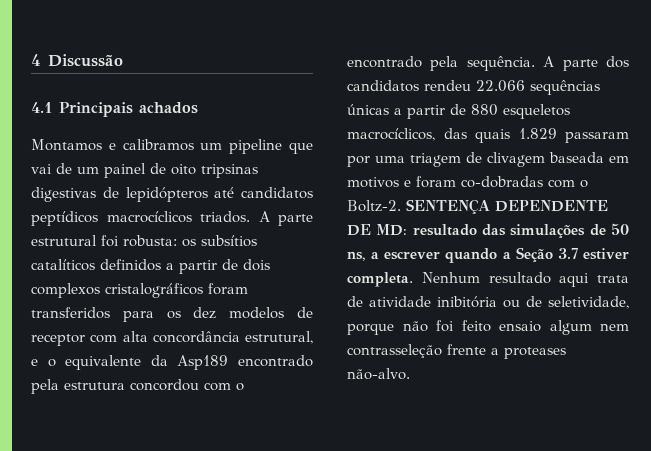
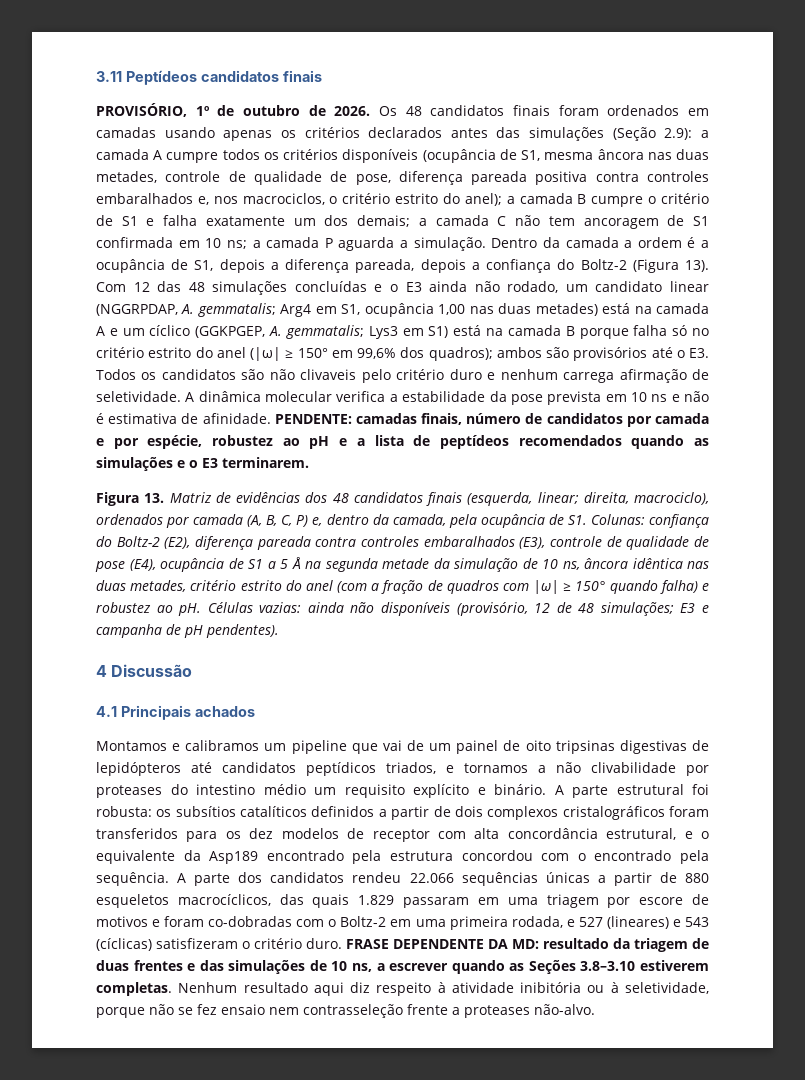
(31, 60) none -> [96,70,322,85] [96,103,710,117] [96,127,709,141] [96,149,709,163] [96,171,709,185] [96,193,709,207] [96,215,710,229] [96,237,709,251] [96,259,709,273] [96,281,709,295] [96,303,709,317] [96,325,709,339] [96,347,709,361] [96,369,709,383] [96,391,709,405] [96,413,709,427] [96,435,709,449] [96,457,309,471] [96,492,709,506] [96,514,709,528] [96,536,709,550] [95,557,709,572] [96,580,709,594] [96,602,709,616] [96,624,279,638] 3.11 Peptídeos candidatos finais // PROVISÓRIO, 1º de outubro de 2026. Os 48 candidatos finais foram ordenados em camadas usando apenas os critérios declarados antes das simulações (Seção 2.9): a camada A cumpre todos os critérios disponíveis (ocupância de S1, mesma âncora nas duas metades, controle de qualidade de pose, diferença pareada positiva contra controles embaralhados e, nos macrociclos, o critério estrito do anel); a camada B cumpre o critério de S1 e falha exatamente um dos demais; a camada C não tem ancoragem de S1 confirmada em 10 ns; a camada P aguarda a simulação. Dentro da camada a ordem é a ocupância de S1, depois a diferença pareada, depois a confiança do Boltz-2 (Figura 13). Com 12 das 48 simulações concluídas e o E3 ainda não rodado, um candidato linear (NGGRPDAP, A. gemmatalis; Arg4 em S1, ocupância 1,00 nas duas metades) está na camada A e um cíclico (GGKPGEP, A. gemmatalis; Lys3 em S1) está na camada B porque falha só no critério estrito do anel (|ω| ≥ 150° em 99,6% dos quadros); ambos são provisórios até o E3. Todos os candidatos são não clivaveis pelo critério duro e nenhum carrega afirmação de seletividade. A dinâmica molecular verifica a estabilidade da pose prevista em 10 ns e não é estimativa de afinidade. PENDENTE: camadas finais, número de candidatos por camada e por espécie, robustez ao pH e a lista de peptídeos recomendados quando as simulações e o E3 terminarem. // Figura 13. Matriz de evidências dos 48 candidatos finais (esquerda, linear; direita, macrociclo), ordenados por camada (A, B, C, P) e, dentro da camada, pela ocupância de S1. Colunas: confiança do Boltz-2 (E2), diferença pareada contra controles embaralhados (E3), controle de qualidade de pose (E4), ocupância de S1 a 5 Å na segunda metade da simulação de 10 ns, âncora idêntica nas duas metades, critério estrito do anel (com a fração de quadros com |ω| ≥ 150° quando falha) e robustez ao pH. Células vazias: ainda não disponíveis (provisório, 12 de 48 simulações; E3 e campanha de pH pendentes). //
[106,211,250,223] macrocíclicos triados. -> [386,762,709,776] [96,784,546,798] triados, e tornamos a não clivabilidade por proteases do intestino médio um requisito explícito e binário.
[347,156,370,167] por -> [477,897,499,905] em
[466,152,629,167] de clivagem baseada em -> [607,894,709,908] por escore de
[347,199,608,214] [347,224,477,236] Boltz-2. SENTENÇA DEPENDENTE DE MD: resultado -> [340,916,709,930] [96,938,709,952] [96,960,196,971] Boltz-2 em uma primeira rodada, e 527 (lineares) e 543 (cíclicas) satisfizeram o critério duro. FRASE DEPENDENTE DA MD: resultado da triagem de duas frentes e
[611,223,629,235] 50 -> [331,961,348,971] 10
[502,247,629,262] [347,272,629,287] [347,296,363,307] a Seção 3.7 estiver completa. Nenhum resultado aqui trata de -> [509,960,709,974] [96,982,446,996] as Seções 3.8–3.10 estiverem completas. Nenhum resultado aqui diz respeito à
[526,296,542,307] de -> [610,982,619,993] à
[436,320,592,335] foi feito ensaio algum -> [178,1004,265,1015] se fez ensaio

